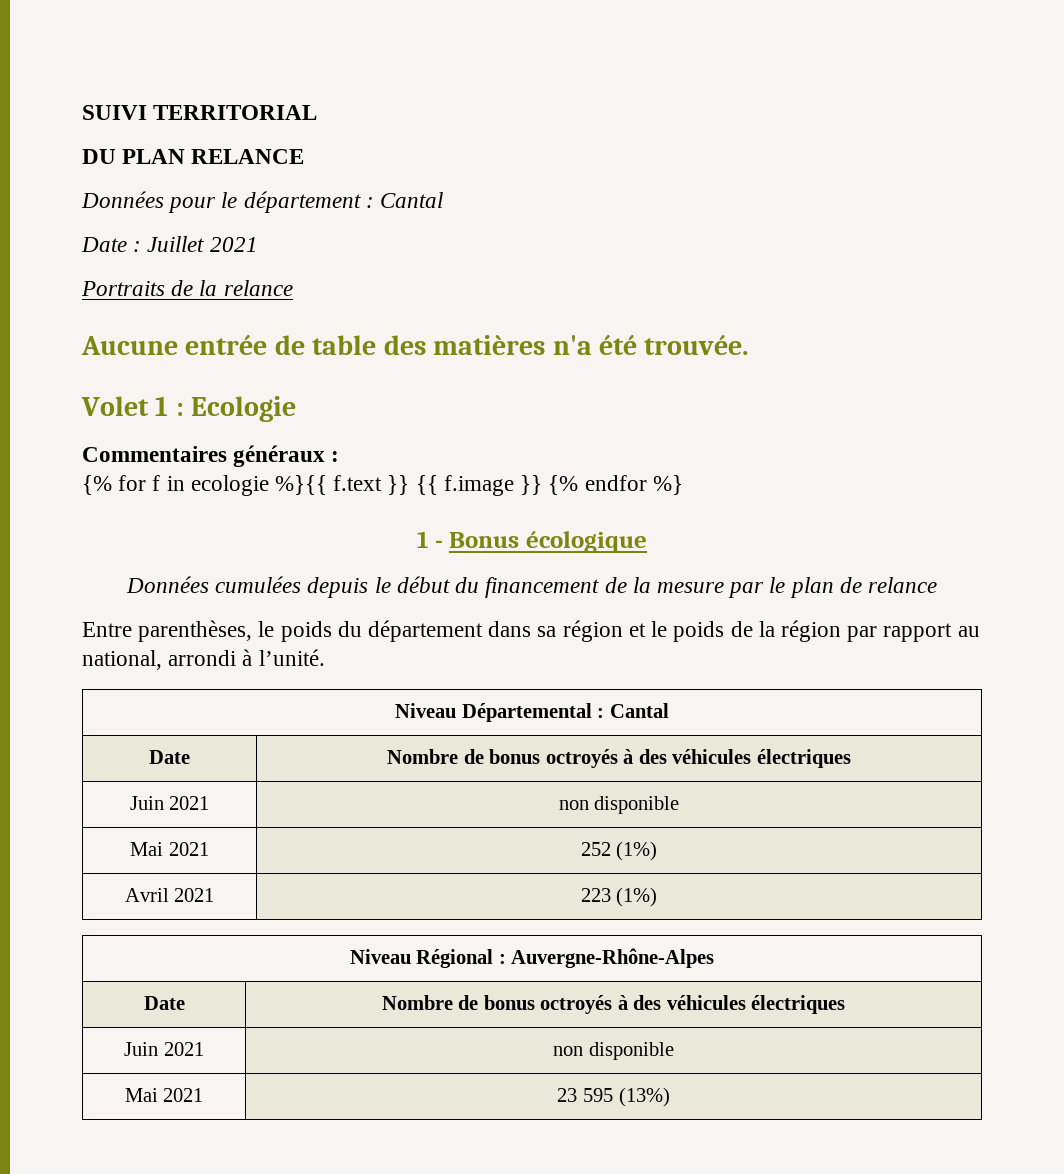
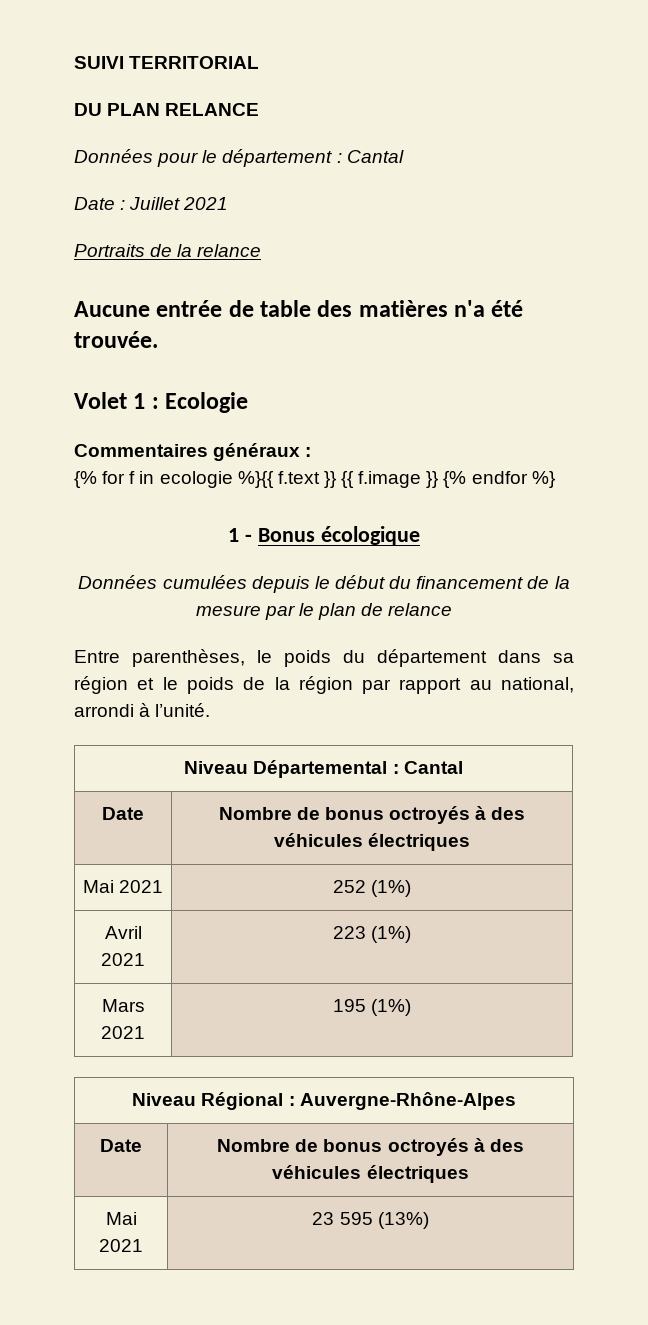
[129,796,210,810] [558,796,680,814] // Juin 2021 | non disponible -> (471, 842) none
(658, 897) none -> [101,999,145,1012] [101,1026,145,1039] [332,999,412,1016] // Mars 2021 | 195 (1%)
[124,1042,204,1056] [553,1042,674,1060] // Juin 2021 | non disponible -> (469, 1174) none

